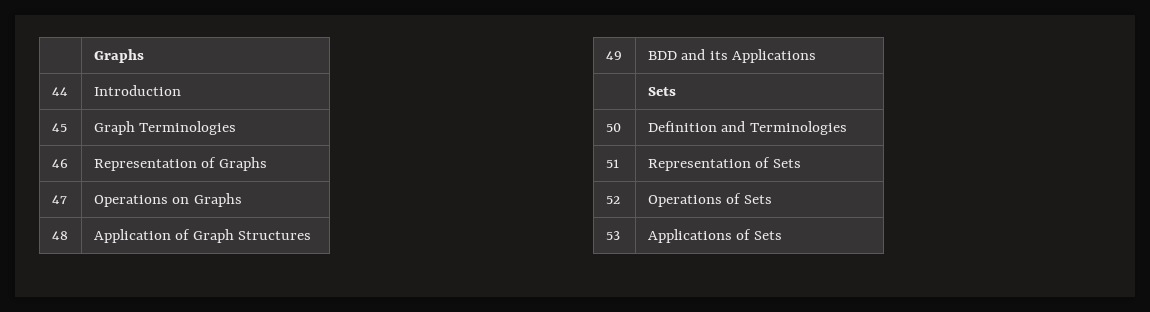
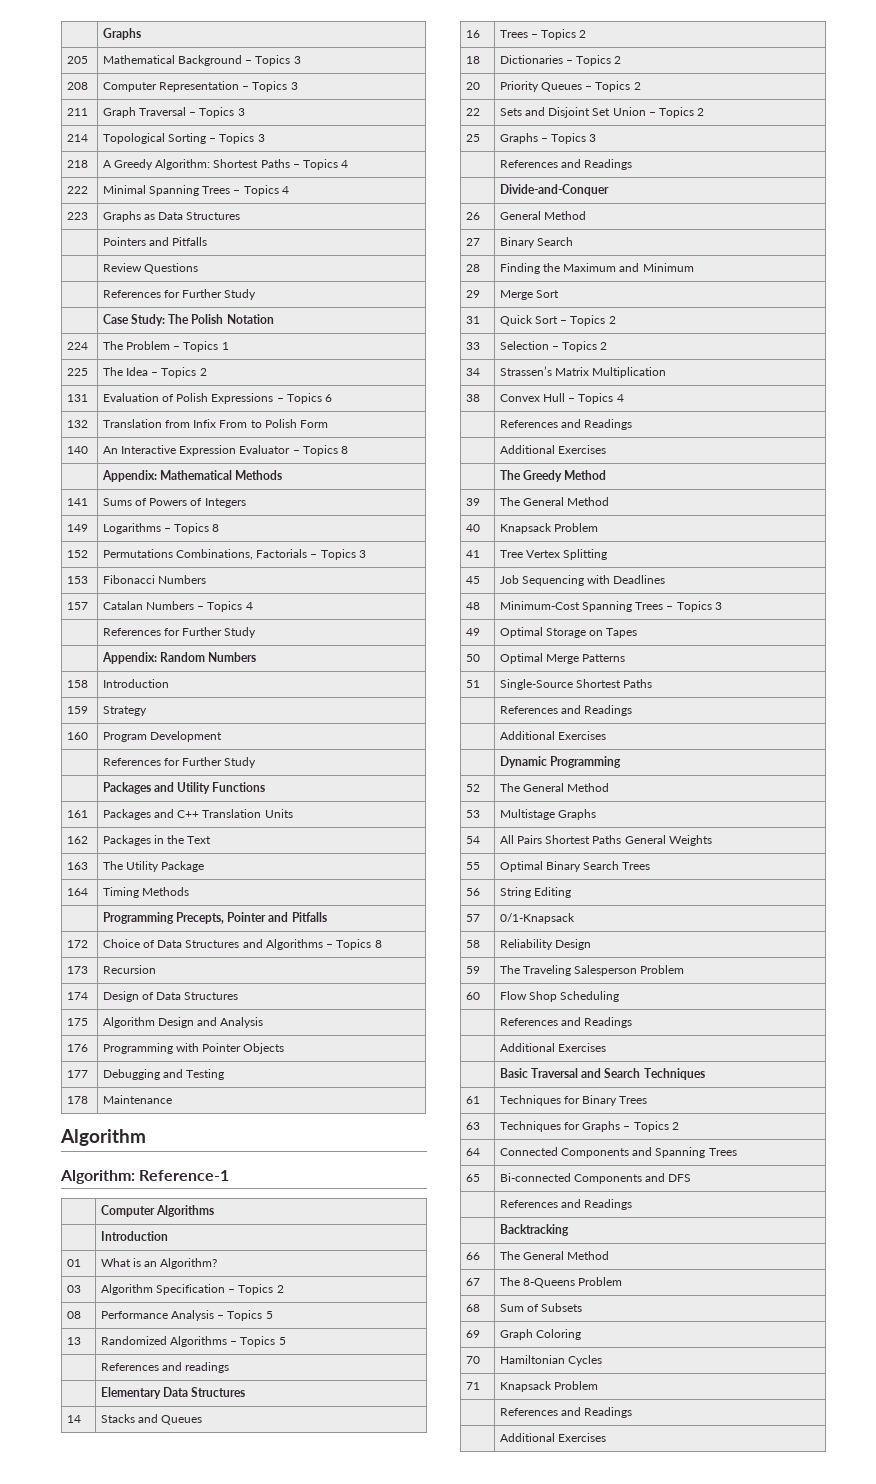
[93,49,144,63] [51,87,68,96] [93,85,181,96] [51,123,67,132] [93,121,237,135] [51,159,68,168] [93,157,267,171] [51,195,67,204] [93,193,242,207] [51,231,68,240] [93,229,312,243] [605,51,622,60] [647,49,817,63] [647,87,676,96] [605,123,621,132] [647,121,847,135] [605,159,619,168] [647,157,801,171] [605,196,620,204] [647,193,772,207] [605,231,620,240] [647,229,782,243] | Graphs // 44 | Introduction // 45 | Graph Terminologies // 46 | Representation of Graphs // 47 | Operations on Graphs // 48 | Application of Graph Structures // 49 | BDD and its Applications // | Sets // 50 | Definition and Terminologies // 51 | Representation of Sets // 52 | Operations of Sets // 53 | Applications of Sets -> [102,28,141,40] [66,56,88,64] [102,55,301,66] [66,82,88,90] [102,81,298,92] [66,108,88,116] [102,107,245,118] [66,134,88,142] [102,133,265,144] [66,160,88,168] [102,159,349,170] [66,186,88,194] [102,185,289,196] [66,212,88,220] [102,211,241,222] [102,237,208,246] [102,263,198,274] [102,289,257,300] [102,314,274,326] [66,342,88,350] [102,341,229,352] [66,368,88,376] [102,367,207,378] [66,394,88,402] [102,393,333,404] [66,420,88,428] [102,419,329,428] [66,446,88,454] [102,445,349,456] [101,470,283,482] [66,498,88,506] [102,498,246,508] [66,524,88,532] [102,523,220,534] [66,550,88,558] [102,549,366,560] [66,576,88,584] [102,575,206,584] [66,602,88,610] [102,601,253,612] [102,627,257,638] [101,652,257,664] [66,680,88,688] [102,679,169,688] [66,706,88,714] [102,706,147,716] [66,732,88,740] [102,731,222,742] [102,757,257,768] [102,782,266,794] [66,810,88,818] [102,809,293,820] [66,836,88,844] [102,835,212,846] [66,862,88,870] [102,861,205,872] [66,888,88,896] [102,887,189,898] [102,912,327,924] [66,940,88,948] [102,939,382,950] [66,966,88,974] [102,965,156,974] [66,992,88,1000] [102,991,239,1002] [66,1018,88,1026] [102,1017,264,1028] [66,1044,88,1052] [102,1043,285,1054] [66,1070,88,1078] [102,1069,225,1080] [66,1096,88,1104] [102,1095,172,1104] [60,1129,146,1146] [60,1170,230,1184] [100,1205,214,1217] [100,1231,168,1241] [66,1259,81,1267] [100,1258,218,1269] [66,1285,81,1293] [100,1284,284,1295] [66,1311,81,1319] [100,1310,273,1321] [66,1337,81,1345] [100,1336,286,1347] [100,1362,230,1373] [100,1387,246,1399] [66,1415,81,1423] [100,1414,203,1425] [465,30,480,38] [499,29,587,40] [465,56,480,64] [499,55,622,66] [465,82,480,90] [499,81,641,92] [465,108,480,116] [499,107,705,118] [465,134,480,142] [499,133,597,144] [499,159,633,170] [499,184,609,196] [465,212,480,220] [499,211,586,220] [465,238,480,246] [499,237,573,248] [465,264,480,272] [499,263,694,274] [465,290,480,298] [499,290,559,300] [465,316,480,324] [499,315,616,326] [465,342,480,350] [499,341,608,352] [465,368,480,376] [499,366,667,378] [465,394,480,402] [499,393,624,404] [499,419,633,430] [499,445,606,454] [499,470,607,482] [465,498,480,506] [499,497,610,506] [465,524,480,532] [499,523,598,534] [465,550,480,558] [499,549,608,560] [465,576,480,584] [499,575,666,586] [465,602,480,610] [499,601,722,612] [465,628,480,636] [499,627,638,638] [465,654,480,662] [499,653,626,664] [465,680,480,688] [499,679,653,690] [499,705,633,716] [499,731,606,740] [499,756,621,768] [465,784,480,792] [499,783,610,792] [465,810,480,818] [499,809,596,820] [465,836,480,844] [499,835,712,846] [465,862,480,870] [499,861,651,872] [465,888,480,896] [499,887,571,898] [465,914,480,922] [499,913,575,924] [465,940,480,948] [499,939,591,950] [465,966,480,974] [499,965,685,976] [465,992,480,1000] [499,991,620,1002] [499,1017,633,1028] [499,1043,606,1052] [499,1068,705,1080] [465,1096,480,1104] [499,1095,648,1106] [465,1122,480,1130] [499,1121,679,1132] [465,1148,480,1156] [499,1147,737,1158] [465,1174,480,1182] [499,1173,692,1184] [499,1199,633,1210] [499,1224,569,1236] [465,1252,480,1260] [499,1251,610,1260] [465,1278,480,1286] [499,1277,623,1288] [465,1304,480,1312] [499,1303,583,1312] [465,1330,480,1338] [499,1329,581,1340] [465,1356,480,1364] [499,1355,602,1366] [465,1382,480,1390] [499,1381,598,1392] [499,1407,633,1418] [499,1433,606,1442] | Graphs // 205 | Mathematical Background – Topics 3 // 208 | Computer Representation – Topics 3 // 211 | Graph Traversal – Topics 3 // 214 | Topological Sorting – Topics 3 // 218 | A Greedy Algorithm: Shortest Paths – Topics 4 // 222 | Minimal Spanning Trees – Topics 4 // 223 | Graphs as Data Structures // | Pointers and Pitfalls // | Review Questions // | References for Further Study // | Case Study: The Polish Notation // 224 | The Problem – Topics 1 // 225 | The Idea – Topics 2 // 131 | Evaluation of Polish Expressions – Topics 6 // 132 | Translation from Infix From to Polish Form // 140 | An Interactive Expression Evaluator – Topics 8 // | Appendix: Mathematical Methods // 141 | Sums of Powers of Integers // 149 | Logarithms – Topics 8 // 152 | Permutations Combinations, Factorials – Topics 3 // 153 | Fibonacci Numbers // 157 | Catalan Numbers – Topics 4 // | References for Further Study // | Appendix: Random Numbers // 158 | Introduction // 159 | Strategy // 160 | Program Development // | References for Further Study // | Packages and Utility Functions // 161 | Packages and C++ Translation Units // 162 | Packages in the Text // 163 | The Utility Package // 164 | Timing Methods // | Programming Precepts, Pointer and Pitfalls // 172 | Choice of Data Structures and Algorithms – Topics 8 // 173 | Recursion // 174 | Design of Data Structures // 175 | Algorithm Design and Analysis // 176 | Programming with Pointer Objects // 177 | Debugging and Testing // 178 | Maintenance // Algorithm // Algorithm: Reference-1 // | Computer Algorithms // | Introduction // 01 | What is an Algorithm? // 03 | Algorithm Specification – Topics 2 // 08 | Performance Analysis – Topics 5 // 13 | Randomized Algorithms – Topics 5 // | References and readings // | Elementary Data Structures // 14 | Stacks and Queues // 16 | Trees – Topics 2 // 18 | Dictionaries – Topics 2 // 20 | Priority Queues – Topics 2 // 22 | Sets and Disjoint Set Union – Topics 2 // 25 | Graphs – Topics 3 // | References and Readings // | Divide-and-Conquer // 26 | General Method // 27 | Binary Search // 28 | Finding the Maximum and Minimum // 29 | Merge Sort // 31 | Quick Sort – Topics 2 // 33 | Selection – Topics 2 // 34 | Strassen’s Matrix Multiplication // 38 | Convex Hull – Topics 4 // | References and Readings // | Additional Exercises // | The Greedy Method // 39 | The General Method // 40 | Knapsack Problem // 41 | Tree Vertex Splitting // 45 | Job Sequencing with Deadlines // 48 | Minimum-Cost Spanning Trees – Topics 3 // 49 | Optimal Storage on Tapes // 50 | Optimal Merge Patterns // 51 | Single-Source Shortest Paths // | References and Readings // | Additional Exercises // | Dynamic Programming // 52 | The General Method // 53 | Multistage Graphs // 54 | All Pairs Shortest Paths General Weights // 55 | Optimal Binary Search Trees // 56 | String Editing // 57 | 0/1-Knapsack // 58 | Reliability Design // 59 | The Traveling Salesperson Problem // 60 | Flow Shop Scheduling // | References and Readings // | Additional Exercises // | Basic Traversal and Search Techniques // 61 | Techniques for Binary Trees // 63 | Techniques for Graphs – Topics 2 // 64 | Connected Components and Spanning Trees // 65 | Bi-connected Components and DFS // | References and Readings // | Backtracking // 66 | The General Method // 67 | The 8-Queens Problem // 68 | Sum of Subsets // 69 | Graph Coloring // 70 | Hamiltonian Cycles // 71 | Knapsack Problem // | References and Readings // | Additional Exercises

